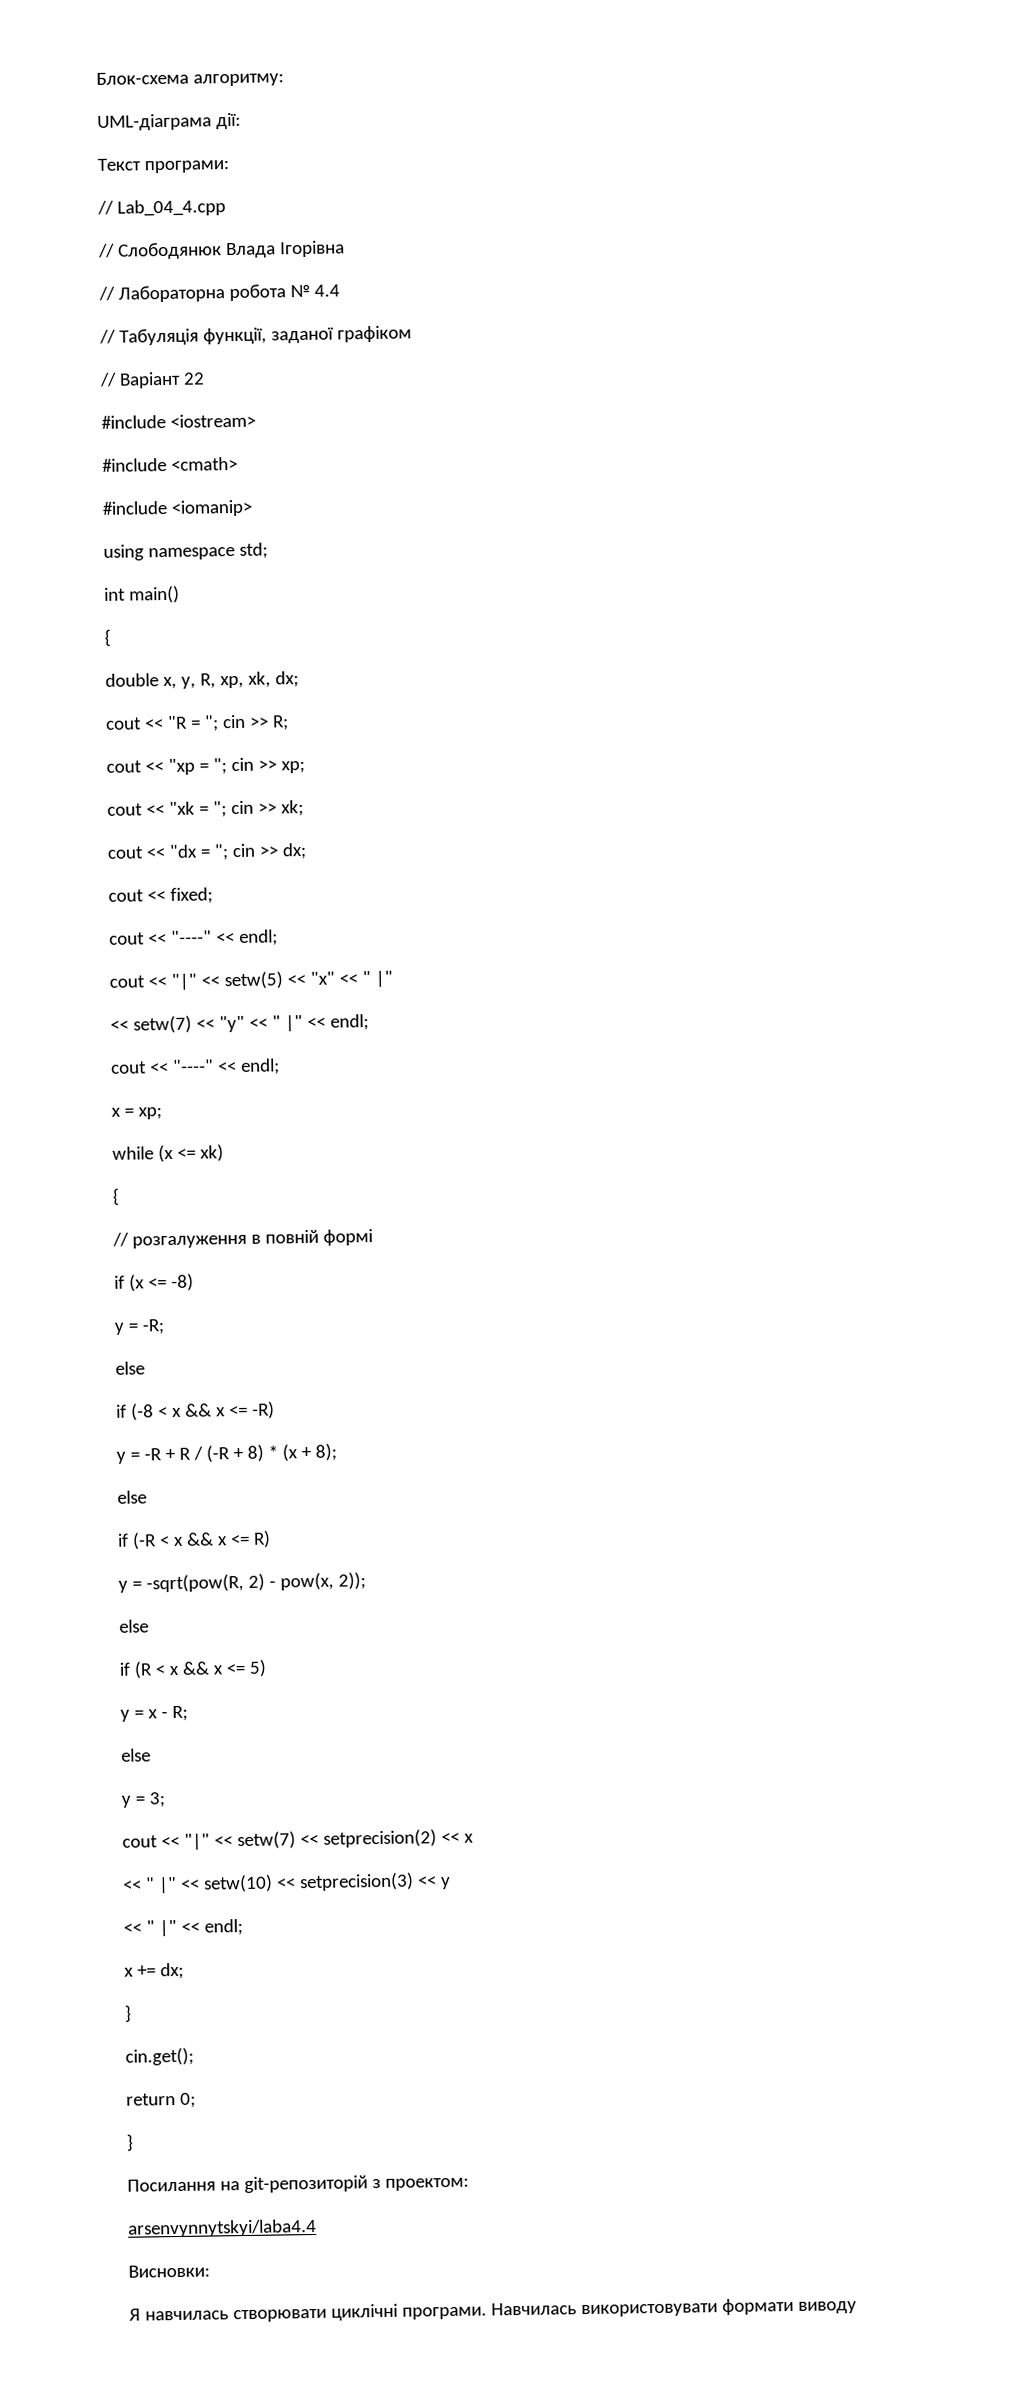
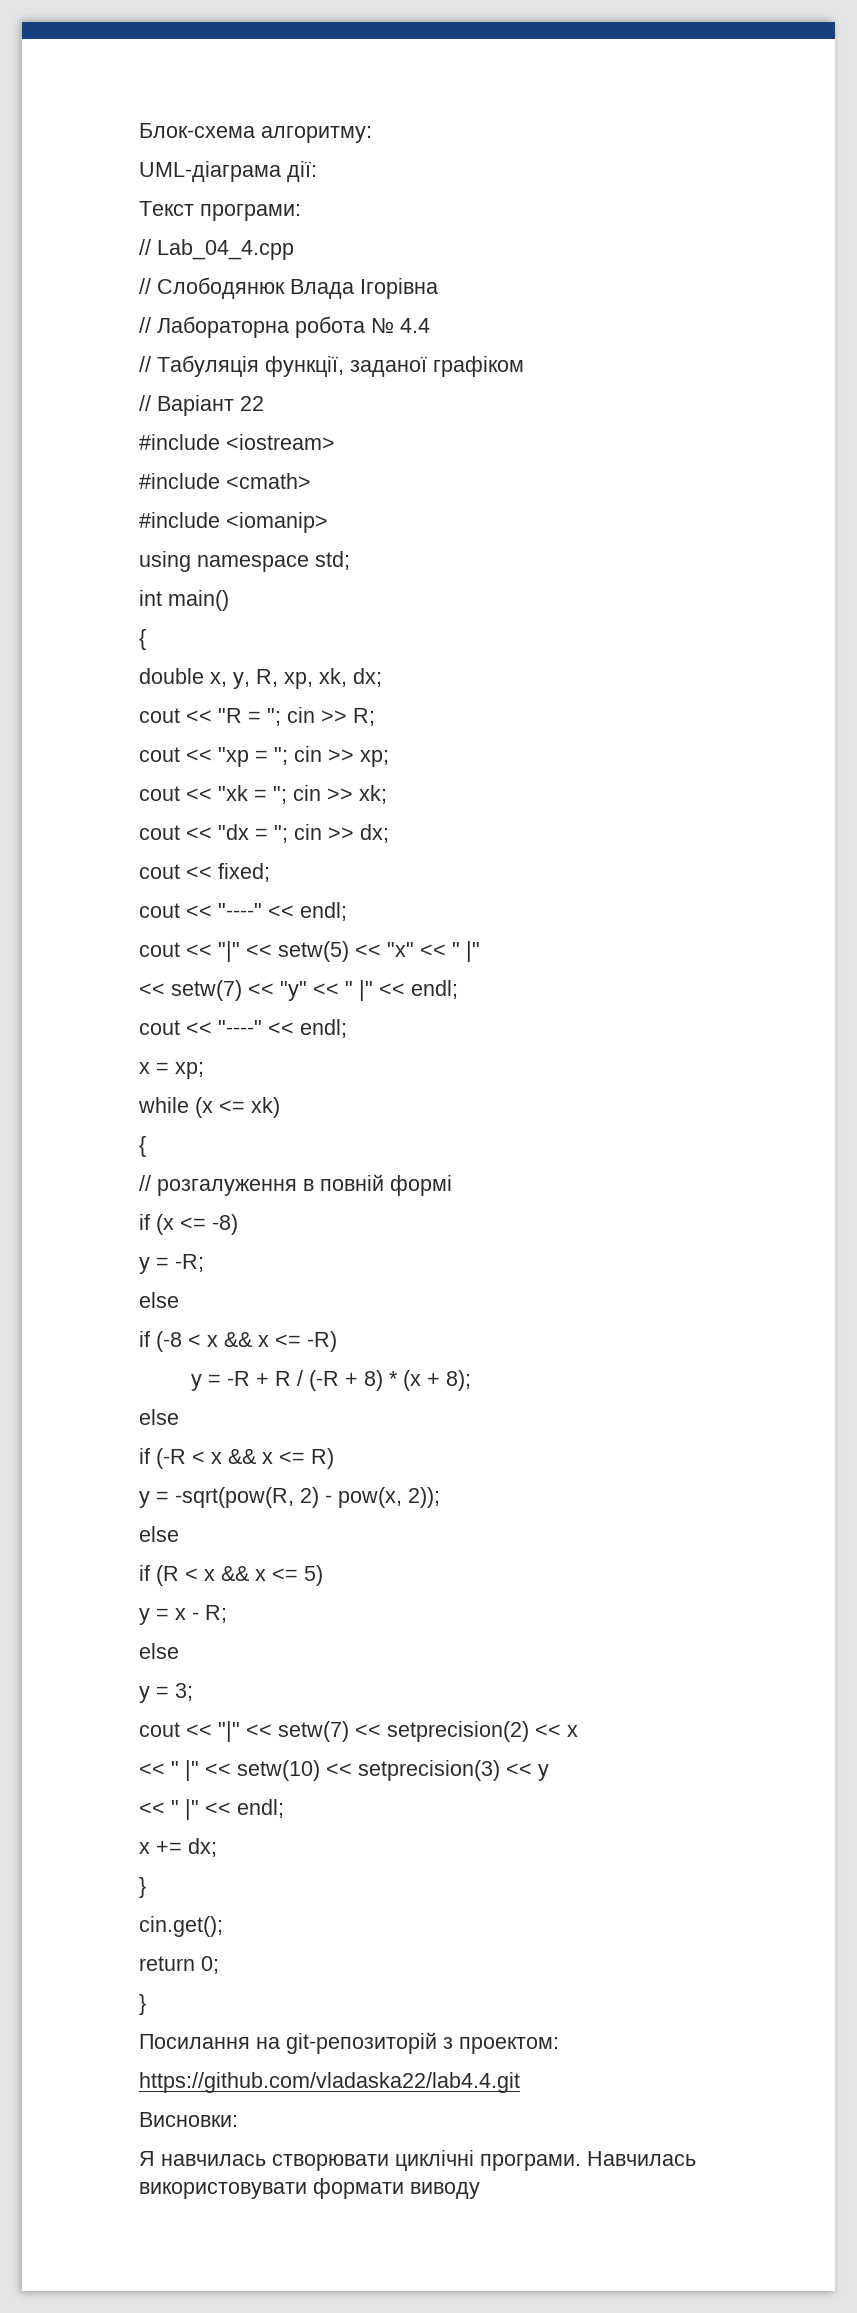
[128,2218,317,2238] arsenvynnytskyi/laba4.4 -> [139,2072,520,2093] https://github.com/vladaska22/lab4.4.git

